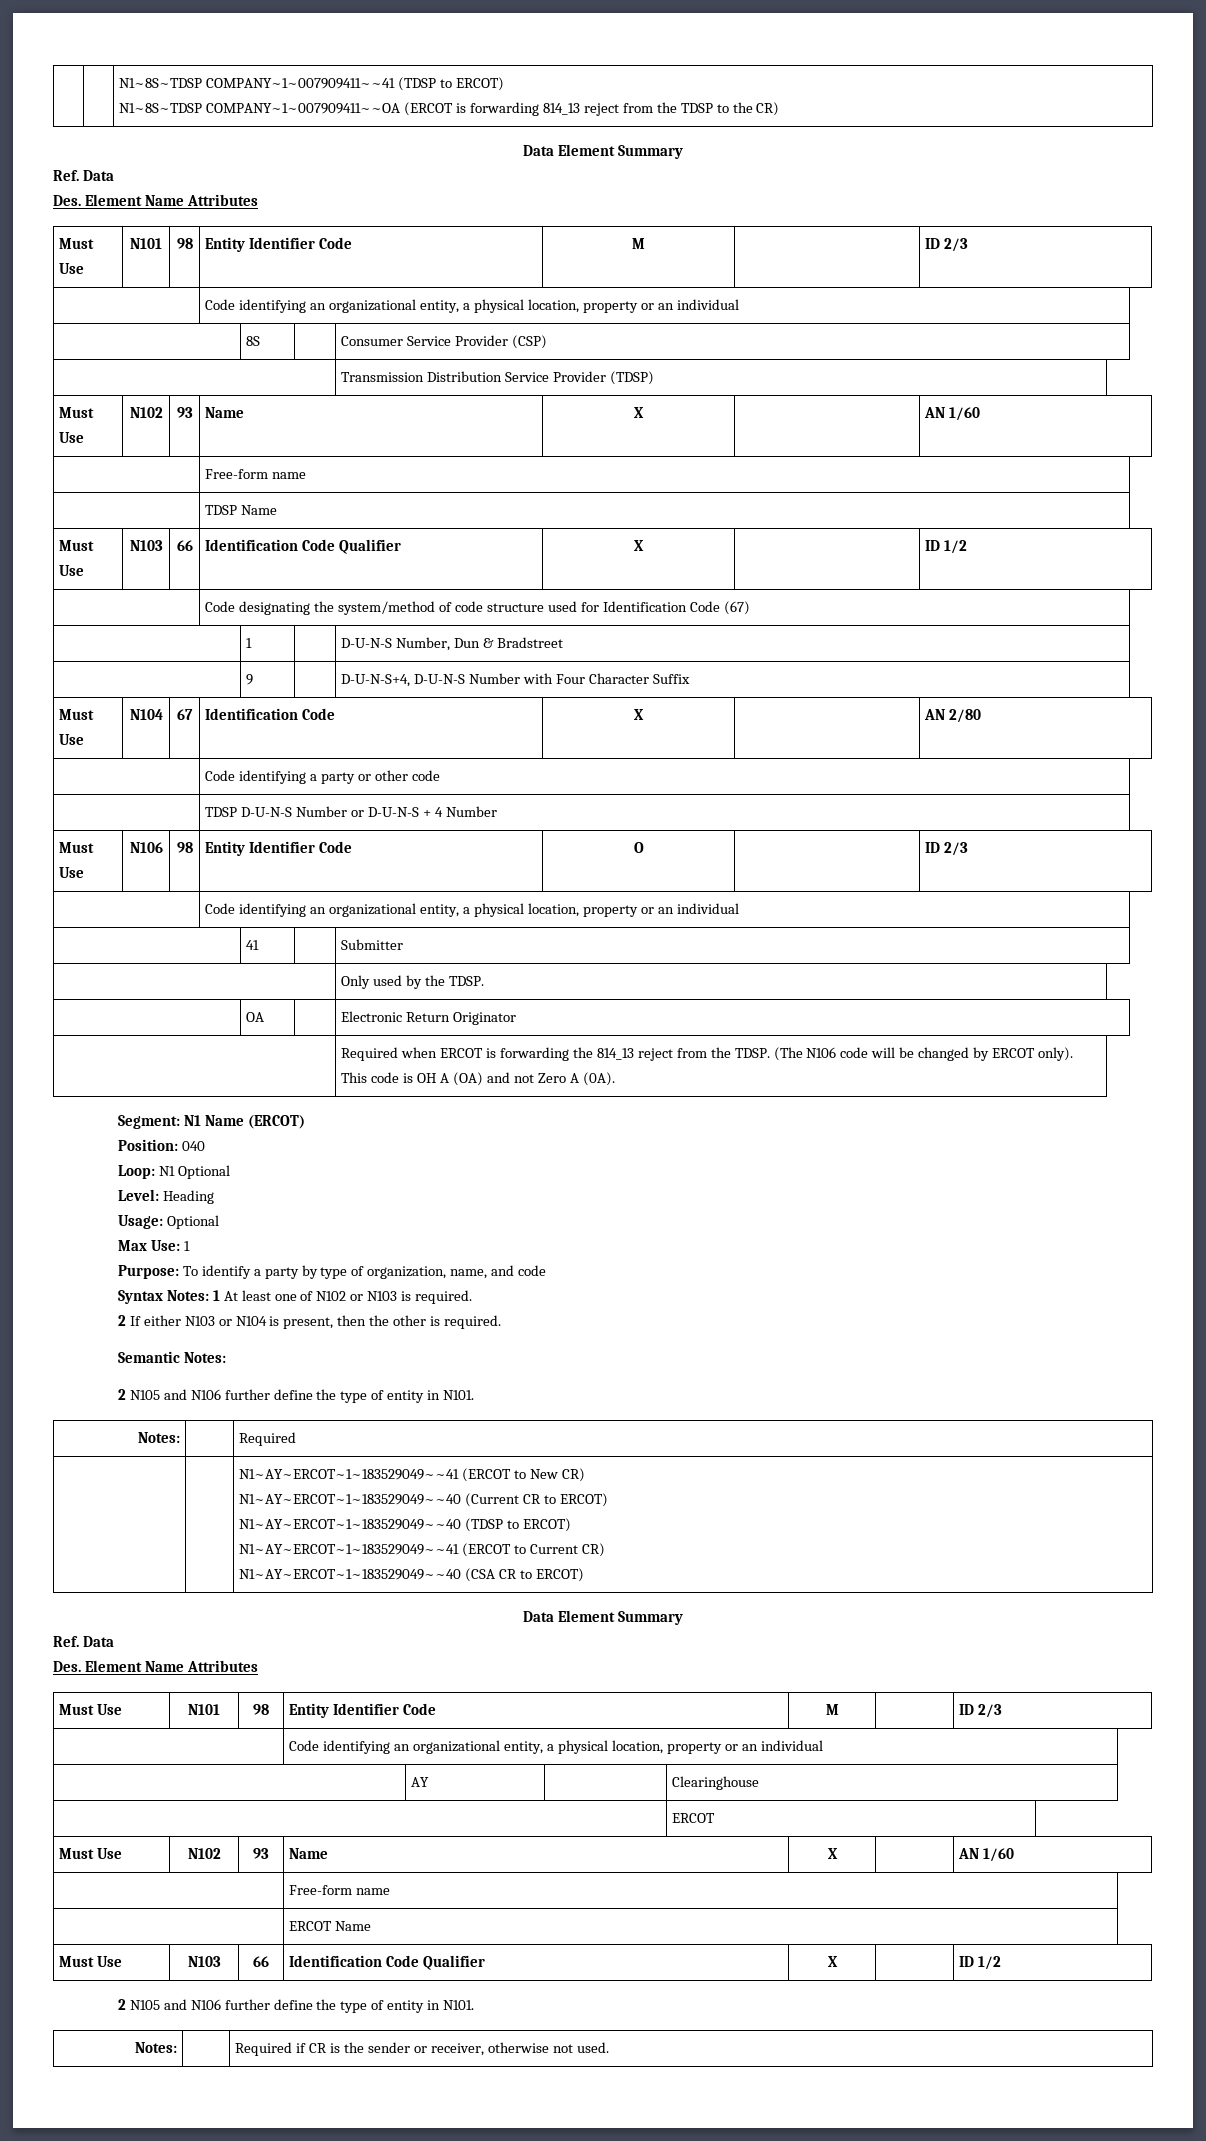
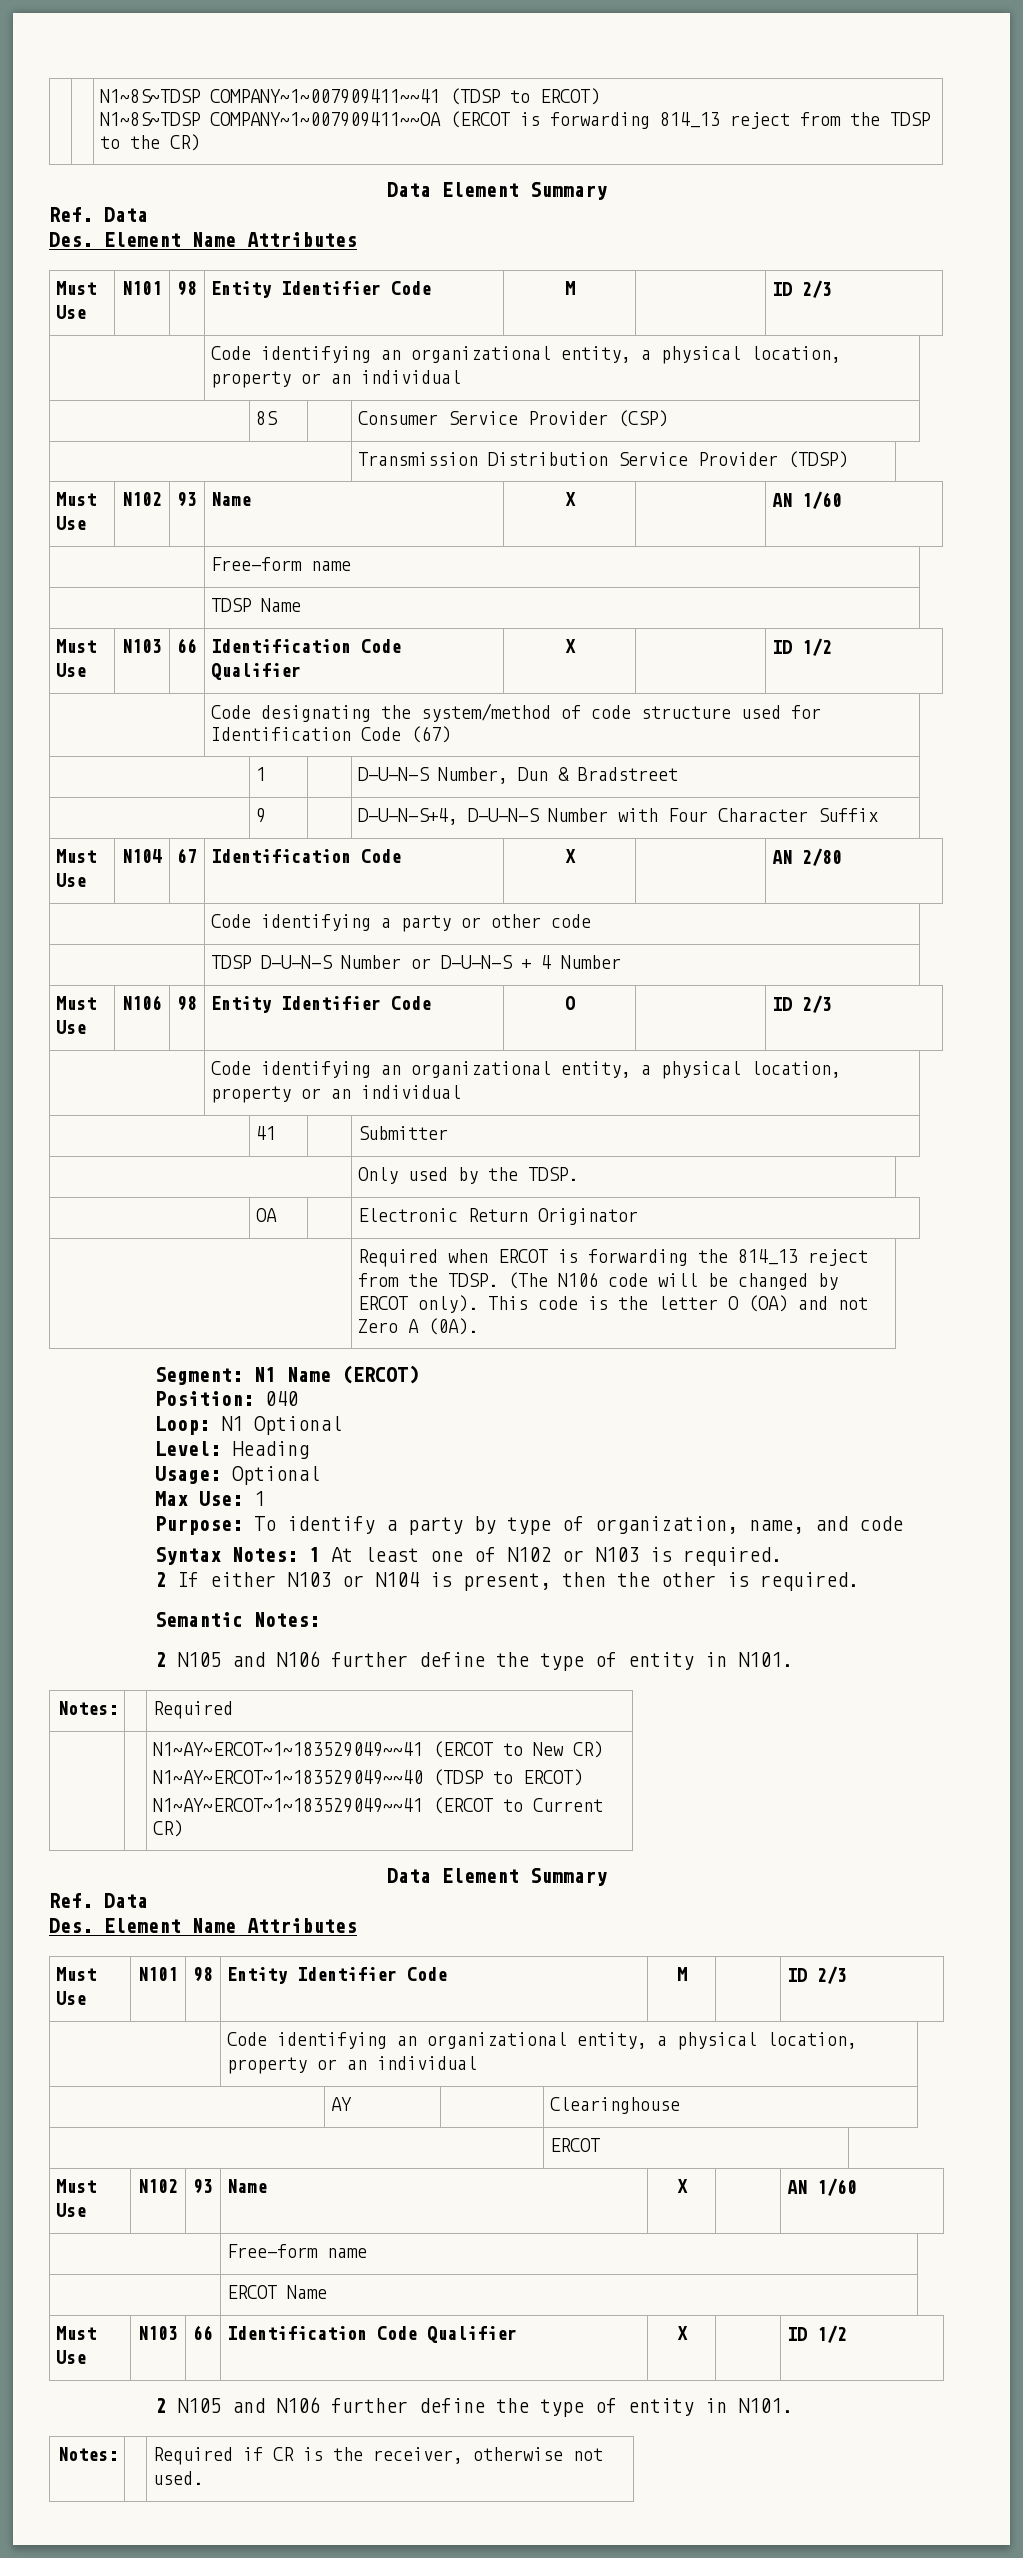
[417,1073,450,1083] OH A -> [618,1296,740,1310] the letter O
[239,1493,609,1507] // N1~AY~ERCOT~1~183529049~~40 (Current CR to ERCOT) -> (604, 1749) none
[239,1568,585,1582] // N1~AY~ERCOT~1~183529049~~40 (CSA CR to ERCOT) -> (184, 1828) none
[368,2042,427,2053] sender or -> (364, 2454) none

